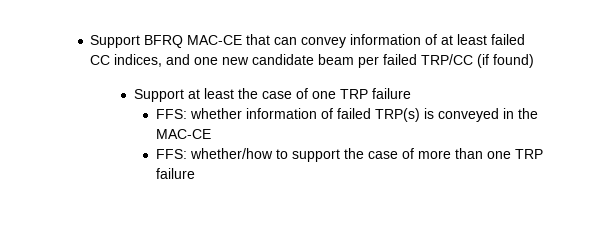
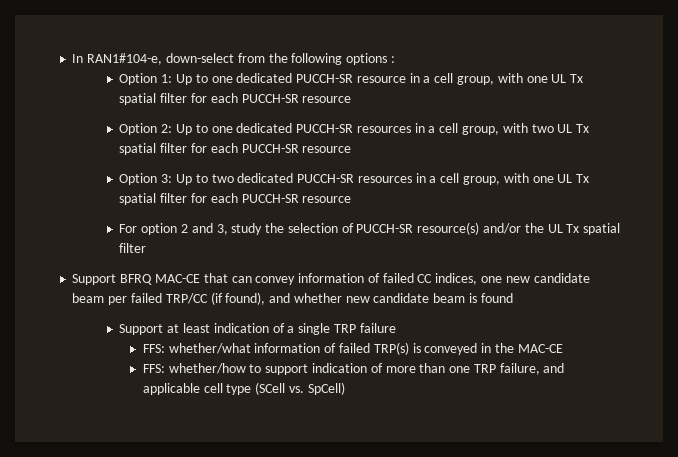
(90, 41) none -> [72,53,395,65] [119,73,584,85] [119,93,352,105] [119,123,590,135] [119,143,352,155] [119,173,590,185] [119,193,352,205] [119,222,621,235] [119,243,147,253] In RAN1#104-e, down-select from the following options : // Option 1: Up to one dedicated PUCCH-SR resource in a cell group, with one UL Tx spatial filter for each PUCCH-SR resource // Option 2: Up to one dedicated PUCCH-SR resources in a cell group, with two UL Tx spatial filter for each PUCCH-SR resource // Option 3: Up to two dedicated PUCCH-SR resources in a cell group, with one UL Tx spatial filter for each PUCCH-SR resource // For option 2 and 3, study the selection of PUCCH-SR resource(s) and/or the UL Tx spatial filter //
[441,34,488,45] at least -> (380, 278) none
[166,54,191,65] and -> (478, 279) none
[493,54,535,68] found) -> [225,292,513,305] found), and whether new candidate beam is found
[237,88,336,99] the case of one -> [213,323,331,335] indication of a single
[189,108,242,119] whether -> [168,343,251,354] whether/what
[343,148,398,159] the case -> [311,363,367,373] indication
[155,168,195,179] failure -> [499,363,565,375] [142,382,345,395] failure, and applicable cell type (SCell vs. SpCell)

